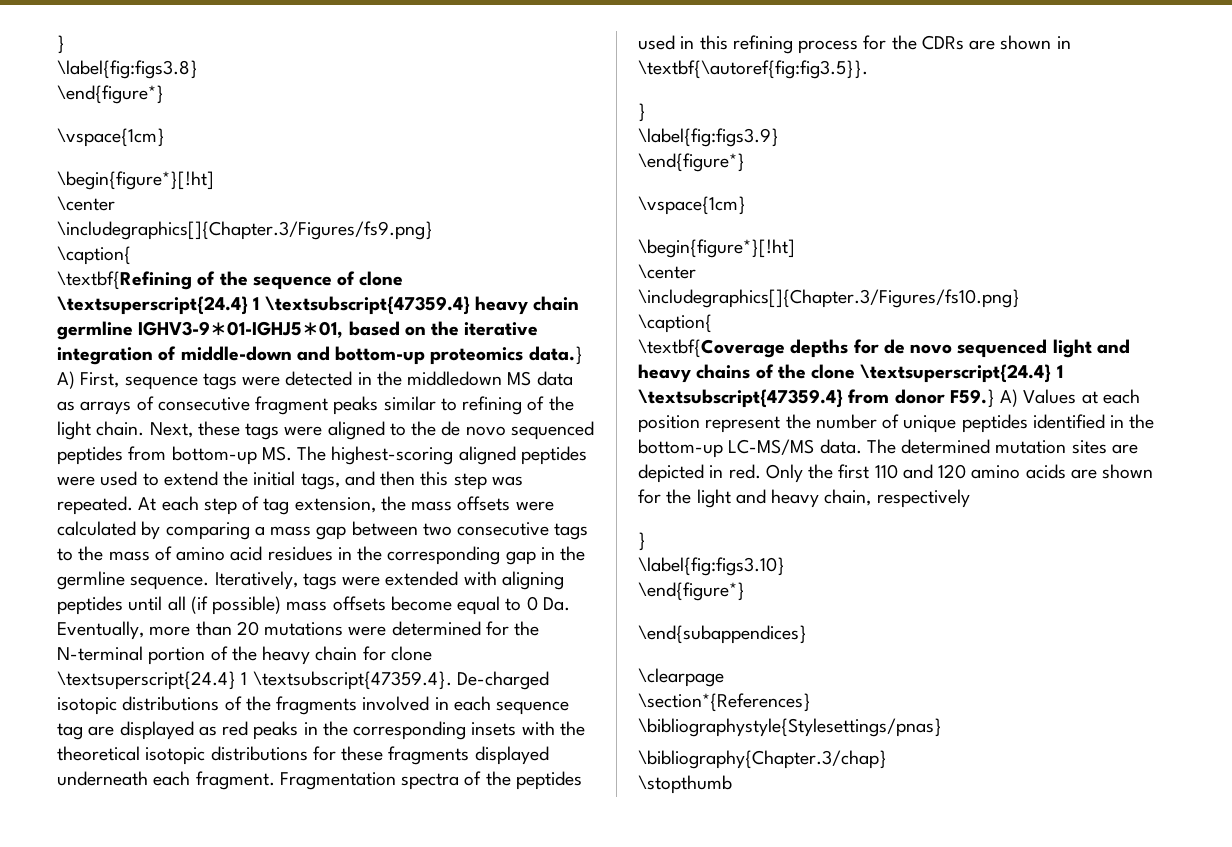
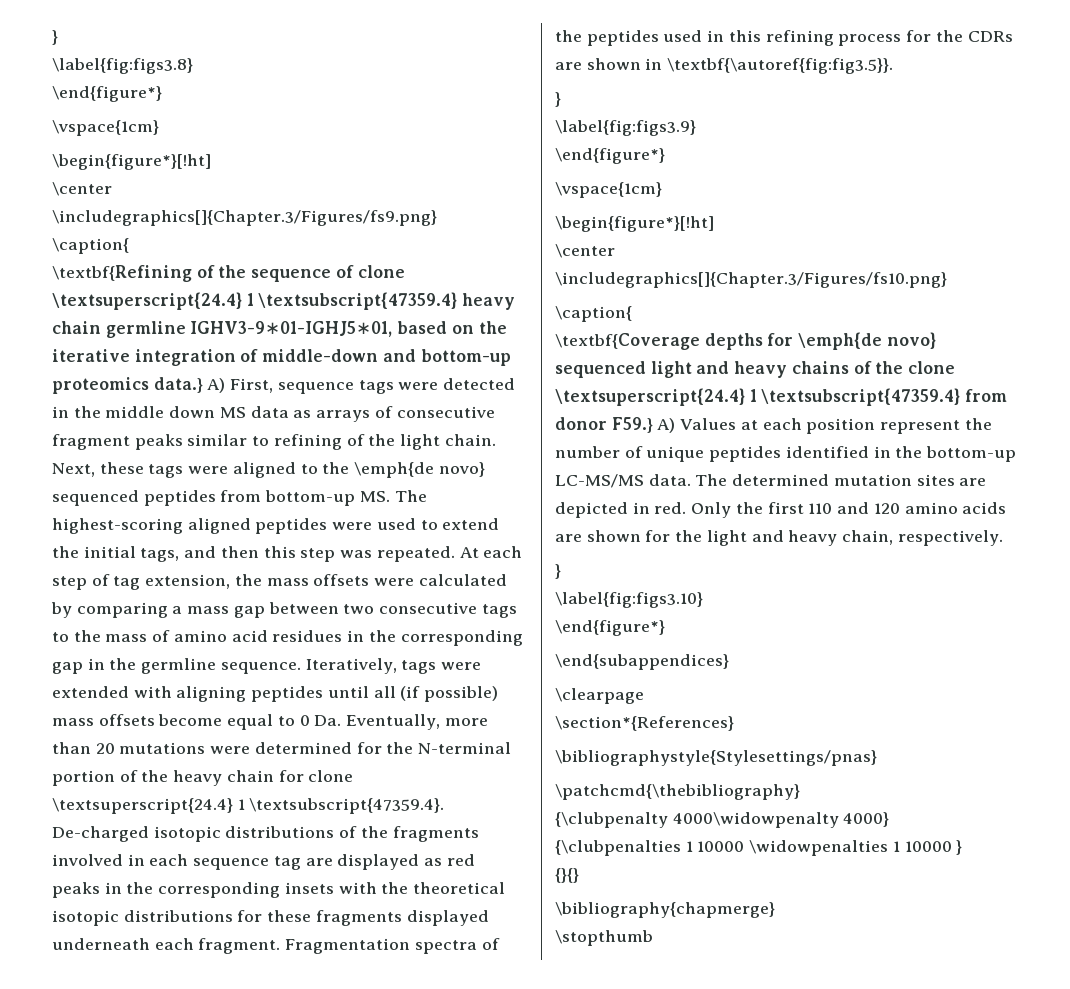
[407,371,503,386] middledown -> [105,406,216,418] middle down
[441,421,506,436] de novo -> [354,462,485,478] \emph{de novo}
[883,339,953,354] de novo -> [798,332,936,350] \emph{de novo}
[876,489,970,508] respectively -> [897,530,1003,546] respectively.
[638,750,887,769] \bibliography{Chapter.3/chap} -> [555,784,800,800] [555,812,890,828] [555,840,963,856] [555,868,579,883] [555,902,775,918] \patchcmd{\thebibliography} // {\clubpenalty 4000\widowpenalty 4000} // {\clubpenalties 1 10000 \widowpenalties 1 10000 } // {}{} // \bibliography{chapmerge}

